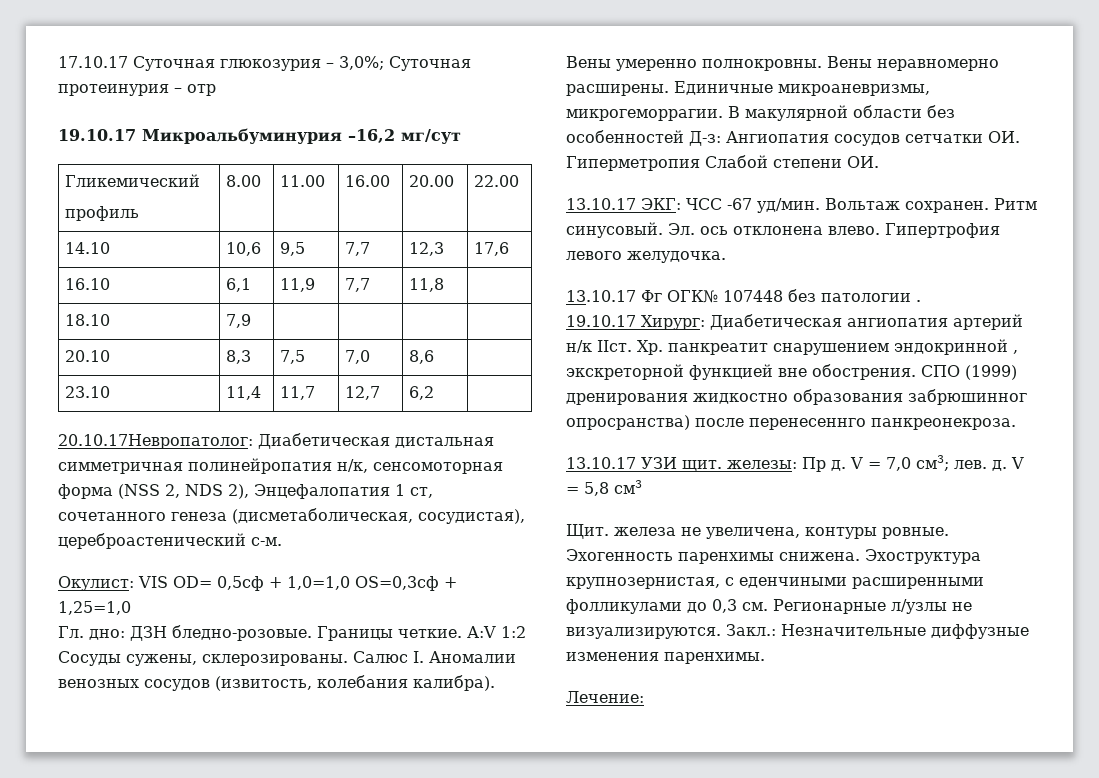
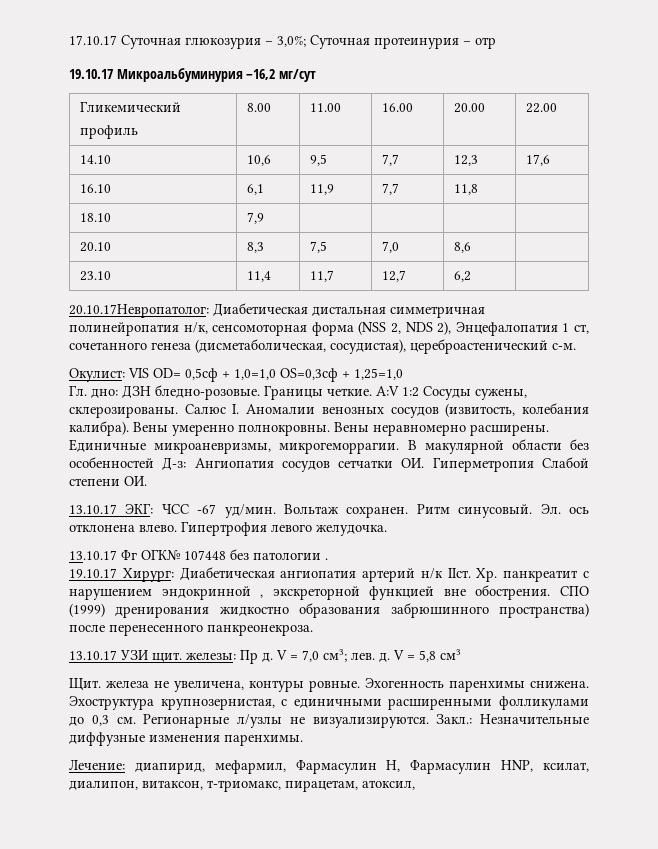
[773,343,889,355] снарушением -> [583,571,589,578] [69,588,152,600] с нарушением
[908,389,1027,405] [566,415,866,430] забрюшинног опросранства) после перенесеннго -> [390,603,589,618] [69,624,203,636] забрюшинного пространства) после перенесенного
[739,577,847,588] еденчиными -> [293,699,382,708] единичными
(644, 697) none -> [134,760,589,774] [69,780,415,792] диапирид, мефармил, Фармасулин Н, Фармасулин НNP, ксилат, диалипон, витаксон, т-триомакс, пирацетам, атоксил,

